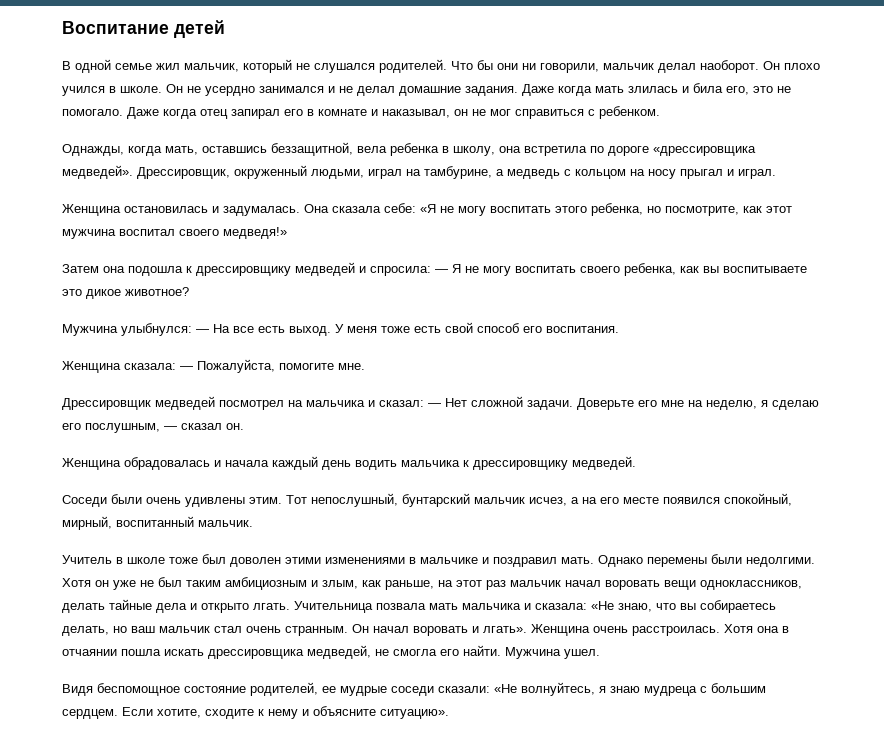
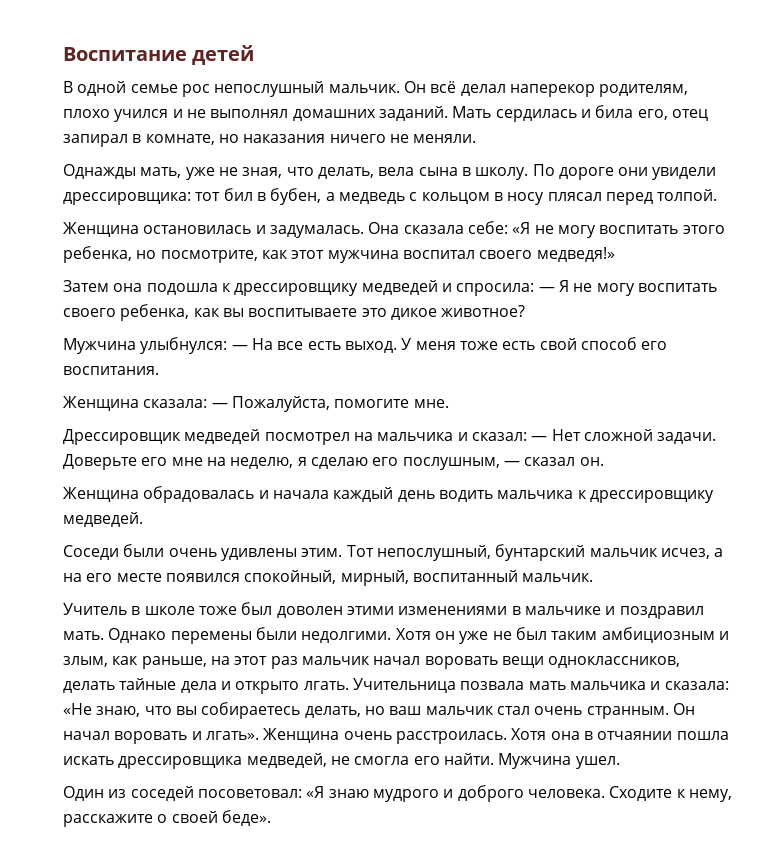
[156,59,820,73] [62,83,791,96] [62,106,660,119] [62,142,756,156] [62,165,776,179] жил мальчик, который не слушался родителей. Что бы они ни говорили, мальчик делал наоборот. Он плохо учился в школе. Он не усердно занимался и не делал домашние задания. Даже когда мать злилась и била его, это не помогало. Даже когда отец запирал его в комнате и наказывал, он не мог справиться с ребенком. // Однажды, когда мать, оставшись беззащитной, вела ребенка в школу, она встретила по дороге «дрессировщика медведей». Дрессировщик, окруженный людьми, играл на тамбурине, а медведь с кольцом на носу прыгал и играл. -> [181,81,689,97] [63,105,708,122] [63,134,477,147] [63,164,717,180] [63,188,718,205] рос непослушный мальчик. Он всё делал наперекор родителям, плохо учился и не выполнял домашних заданий. Мать сердилась и била его, отец запирал в комнате, но наказания ничего не меняли. // Однажды мать, уже не зная, что делать, вела сына в школу. По дороге они увидели дрессировщика: тот бил в бубен, а медведь с кольцом в носу плясал перед толпой.
[62,682,766,696] [62,706,449,719] Видя беспомощное состояние родителей, ее мудрые соседи сказали: «Не волнуйтесь, я знаю мудреца с большим сердцем. Если хотите, сходите к нему и объясните ситуацию». -> [63,785,732,802] [63,810,271,827] Один из соседей посоветовал: «Я знаю мудрого и доброго человека. Сходите к нему, расскажите о своей беде».

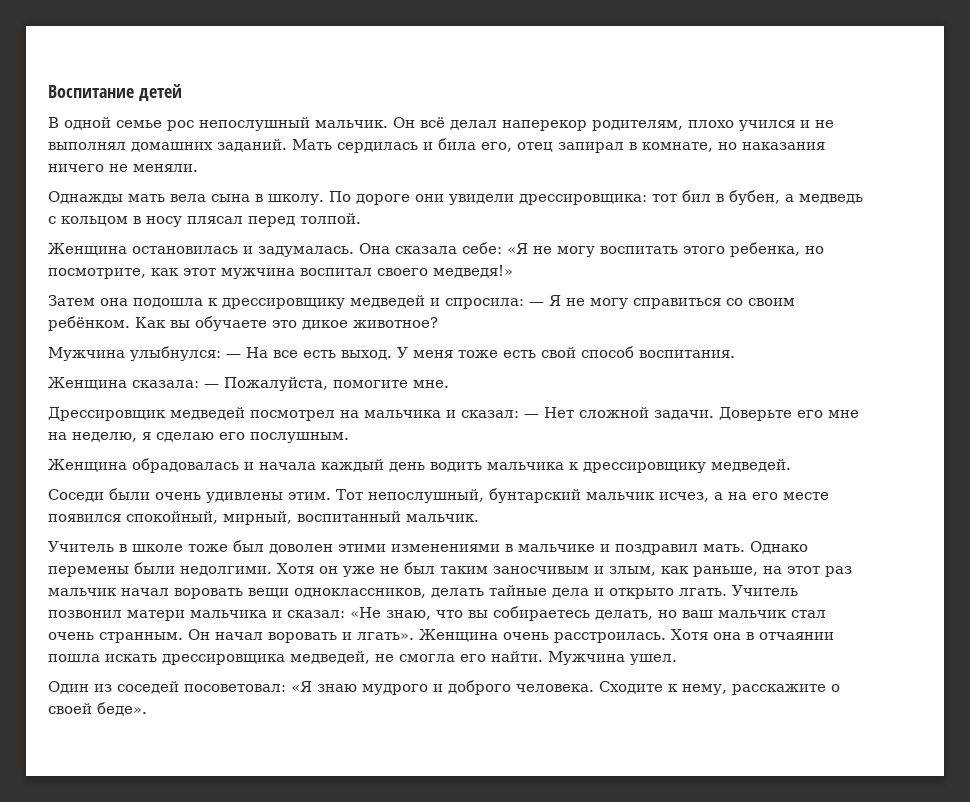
[140,167,374,180] мать, уже не зная, что делать, -> [128,194,165,202] мать
[637,283,717,292] [63,304,358,321] воспитать своего ребенка, как вы воспитываете -> [633,298,795,309] [48,316,267,331] справиться со своим ребёнком. Как вы обучаете
[641,341,668,350] его -> (634, 352) none
[402,457,604,470] послушным, — сказал он. -> [250,432,349,443] послушным.
[601,627,715,643] амбициозным -> [493,566,589,574] заносчивым
[352,678,729,693] Учительница позвала мать мальчика и сказала: -> [732,585,798,596] [48,610,345,621] Учитель позвонил матери мальчика и сказал:

